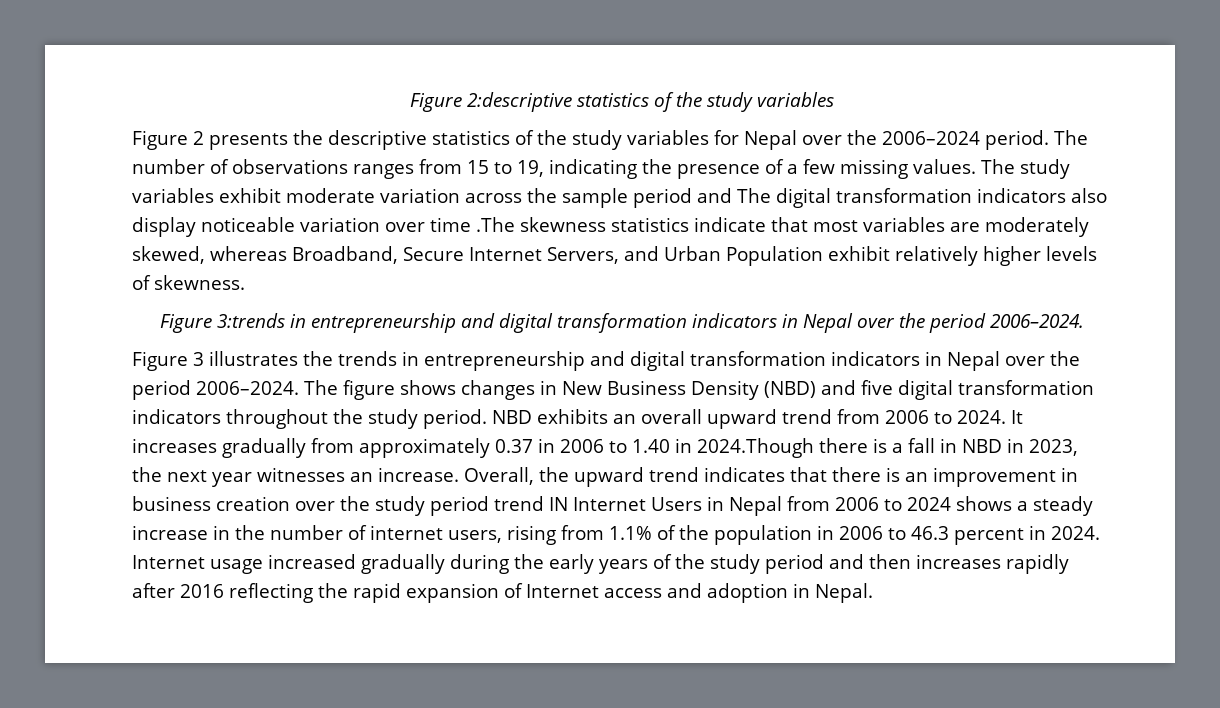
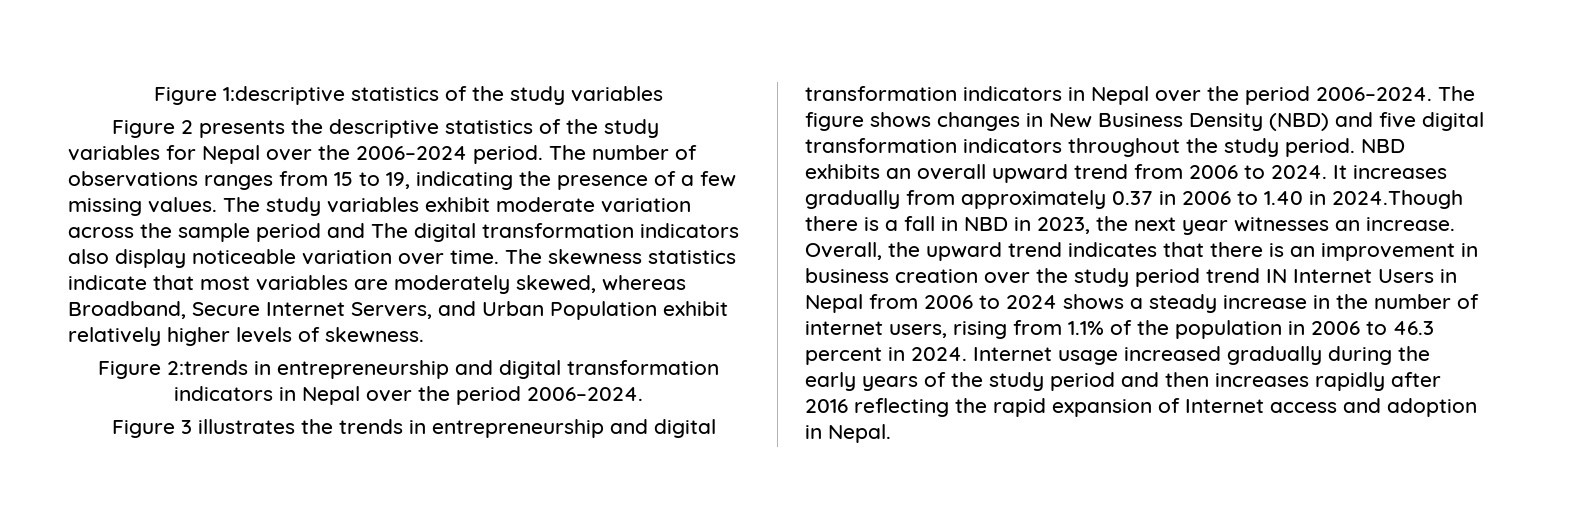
[409,92,572,112] Figure 2:descriptive -> [153,86,345,105] Figure 1:descriptive
[430,217,515,232] time .The -> [450,249,542,264] time. The
[216,313,285,328] 3:trends -> [166,360,248,375] 2:trends

